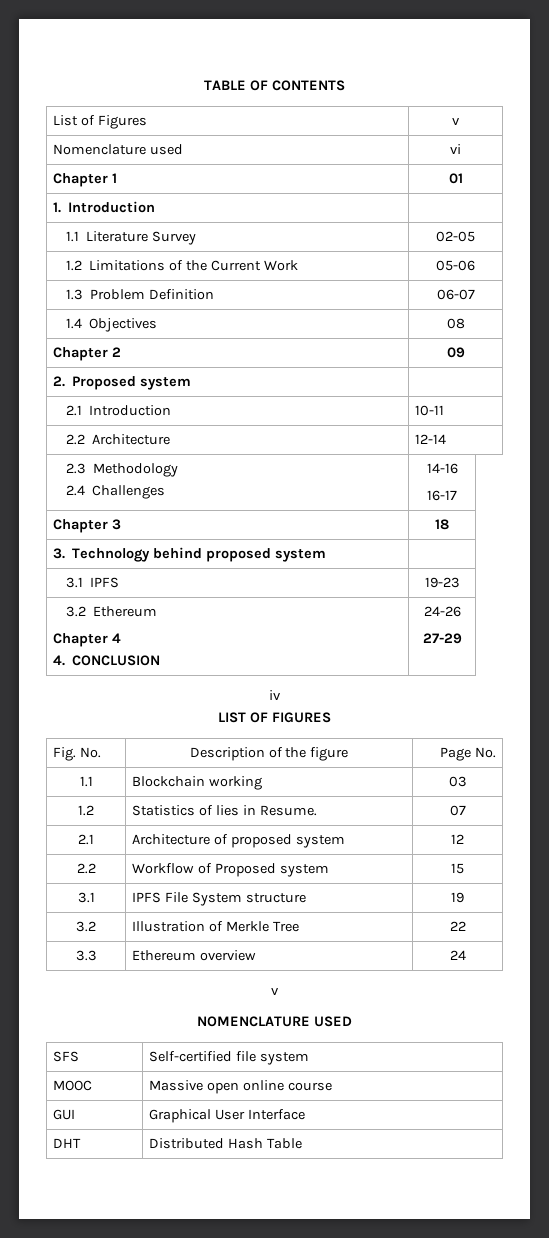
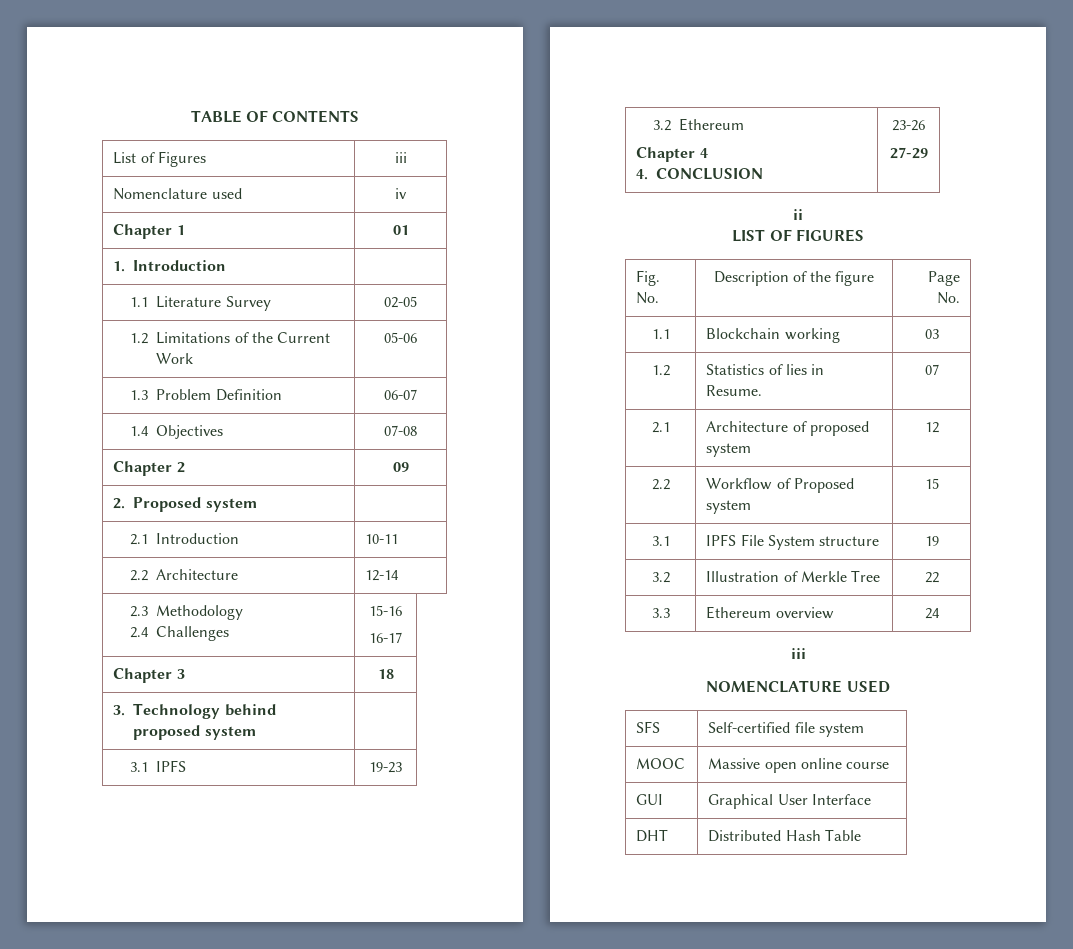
[452,118,460,125] v -> [394,152,407,163] iii
[450,144,461,154] vi -> [395,188,407,199] iv
[446,318,465,329] 08 -> [384,425,417,436] 07-08
[426,463,458,474] 14-16 -> [369,605,402,616] 15-16
[423,606,461,617] 24-26 -> [892,120,925,131] 23-26
[269,690,281,700] iv -> [793,209,803,220] ii
[271,988,279,995] v -> [790,648,806,659] iii

